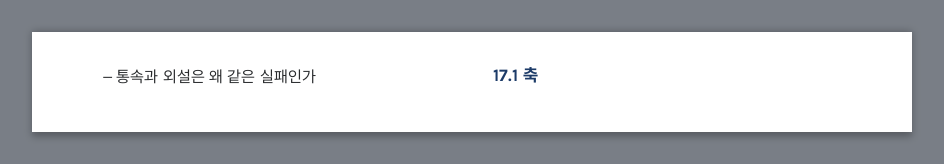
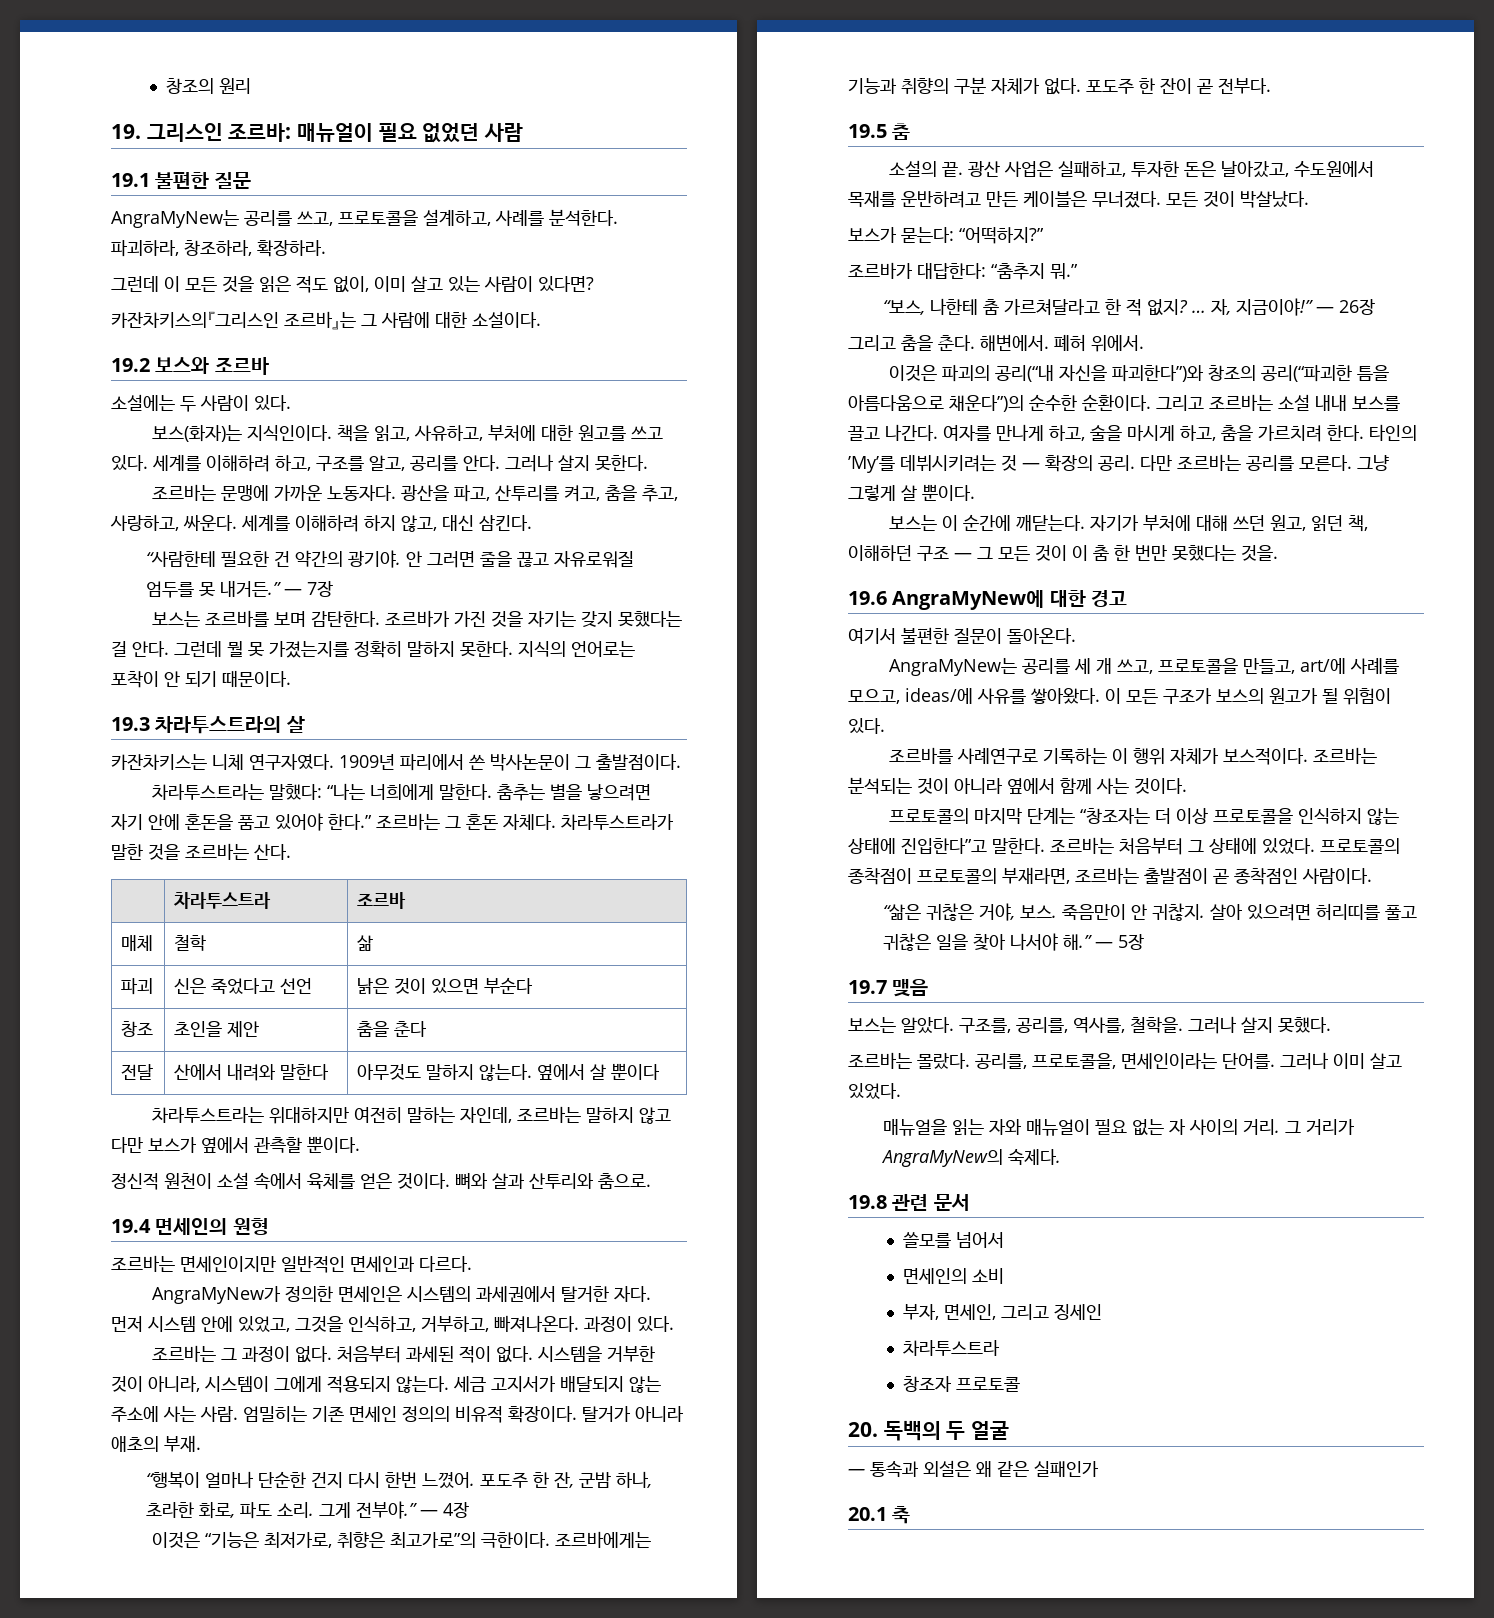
(102, 79) none -> [165,78,251,94] [111,123,524,143] [111,172,251,189] [111,209,618,228] [111,240,326,257] [111,276,594,293] [111,311,541,330] [111,357,269,375] [111,394,291,412] [151,424,663,442] [111,454,648,472] [151,484,678,502] [110,514,532,532] [146,550,635,568] [146,581,334,598] [151,610,682,627] [111,641,635,658] [111,670,291,688] [111,716,305,734] [111,754,681,771] [151,783,651,801] [111,813,674,831] [111,843,291,860] [172,892,271,909] [356,892,406,909] [120,935,153,951] [173,935,206,951] [356,935,373,951] [120,978,153,995] [173,978,312,995] [356,977,533,995] [120,1021,153,1037] [173,1021,259,1037] [356,1021,427,1037] [120,1064,153,1080] [173,1064,329,1081] [356,1063,660,1081] [151,1106,671,1124] [111,1136,360,1153] [111,1172,651,1190] [111,1218,269,1235] [111,1255,472,1273] [151,1286,651,1304] [111,1315,674,1333] [151,1345,655,1363] [111,1376,661,1393] [111,1406,684,1423] [111,1435,201,1452] [146,1471,653,1489] [146,1501,470,1519] [151,1531,651,1548] [848,77,1271,95] [848,123,911,140] [888,160,1374,178] [848,190,1309,208] [848,227,1044,244] [848,262,1078,280] [883,298,1376,316] [848,334,1144,352] [888,365,1389,382] [848,394,1400,412] [848,424,1417,442] [848,454,1390,473] [848,484,975,501] [888,514,1368,532] [848,545,1278,561] [848,590,1128,610] [848,627,1076,644] [888,658,1399,676] [848,688,1391,705] [848,718,885,734] [888,747,1377,765] [848,777,1187,794] [888,807,1399,825] [848,837,1400,855] [848,867,1372,885] [883,903,1418,921] [883,933,1145,951] [848,979,929,997] [848,1016,1331,1034] [848,1052,1402,1070] [848,1083,901,1100] [883,1119,1356,1136] [881,1149,1062,1167] [848,1194,970,1211] [902,1232,1004,1248] [902,1268,1004,1284] [902,1304,1102,1320] [902,1340,1000,1356] [902,1376,1020,1392] [848,1420,1010,1441] 창조의 원리 // 19. 그리스인 조르바: 매뉴얼이 필요 없었던 사람 // 19.1 불편한 질문 // AngraMyNew는 공리를 쓰고, 프로토콜을 설계하고, 사례를 분석한다. 파괴하라, 창조하라, 확장하라. // 그런데 이 모든 것을 읽은 적도 없이, 이미 살고 있는 사람이 있다면? // 카잔차키스의『그리스인 조르바』는 그 사람에 대한 소설이다. // 19.2 보스와 조르바 // 소설에는 두 사람이 있다. // 보스(화자)는 지식인이다. 책을 읽고, 사유하고, 부처에 대한 원고를 쓰고 있다. 세계를 이해하려 하고, 구조를 알고, 공리를 안다. 그러나 살지 못한다. // 조르바는 문맹에 가까운 노동자다. 광산을 파고, 산투리를 켜고, 춤을 추고, 사랑하고, 싸운다. 세계를 이해하려 하지 않고, 대신 삼킨다. // “사람한테 필요한 건 약간의 광기야. 안 그러면 줄을 끊고 자유로워질 엄두를 못 내거든.” — 7장 // 보스는 조르바를 보며 감탄한다. 조르바가 가진 것을 자기는 갖지 못했다는 걸 안다. 그런데 뭘 못 가졌는지를 정확히 말하지 못한다. 지식의 언어로는 포착이 안 되기 때문이다. // 19.3 차라투스트라의 살 // 카잔차키스는 니체 연구자였다. 1909년 파리에서 쓴 박사논문이 그 출발점이다. // 차라투스트라는 말했다: “나는 너희에게 말한다. 춤추는 별을 낳으려면 자기 안에 혼돈을 품고 있어야 한다.” 조르바는 그 혼돈 자체다. 차라투스트라가 말한 것을 조르바는 산다. // | 차라투스트라 | 조르바 // 매체 | 철학 | 삶 // 파괴 | 신은 죽었다고 선언 | 낡은 것이 있으면 부순다 // 창조 | 초인을 제안 | 춤을 춘다 // 전달 | 산에서 내려와 말한다 | 아무것도 말하지 않는다. 옆에서 살 뿐이다 // 차라투스트라는 위대하지만 여전히 말하는 자인데, 조르바는 말하지 않고 다만 보스가 옆에서 관측할 뿐이다. // 정신적 원천이 소설 속에서 육체를 얻은 것이다. 뼈와 살과 산투리와 춤으로. // 19.4 면세인의 원형 // 조르바는 면세인이지만 일반적인 면세인과 다르다. // AngraMyNew가 정의한 면세인은 시스템의 과세권에서 탈거한 자다. 먼저 시스템 안에 있었고, 그것을 인식하고, 거부하고, 빠져나온다. 과정이 있다. // 조르바는 그 과정이 없다. 처음부터 과세된 적이 없다. 시스템을 거부한 것이 아니라, 시스템이 그에게 적용되지 않는다. 세금 고지서가 배달되지 않는 주소에 사는 사람. 엄밀히는 기존 면세인 정의의 비유적 확장이다. 탈거가 아니라 애초의 부재. // “행복이 얼마나 단순한 건지 다시 한번 느꼈어. 포도주 한 잔, 군밤 하나, 초라한 화로, 파도 소리. 그게 전부야.” — 4장 // 이것은 “기능은 최저가로, 취향은 최고가로”의 극한이다. 조르바에게는 기능과 취향의 구분 자체가 없다. 포도주 한 잔이 곧 전부다. // 19.5 춤 // 소설의 끝. 광산 사업은 실패하고, 투자한 돈은 날아갔고, 수도원에서 목재를 운반하려고 만든 케이블은 무너졌다. 모든 것이 박살났다. // 보스가 묻는다: “어떡하지?” // 조르바가 대답한다: “춤추지 뭐.” // “보스, 나한테 춤 가르쳐달라고 한 적 없지? … 자, 지금이야!” — 26장 // 그리고 춤을 춘다. 해변에서. 폐허 위에서. // 이것은 파괴의 공리(“내 자신을 파괴한다”)와 창조의 공리(“파괴한 틈을 아름다움으로 채운다”)의 순수한 순환이다. 그리고 조르바는 소설 내내 보스를 끌고 나간다. 여자를 만나게 하고, 술을 마시게 하고, 춤을 가르치려 한다. 타인의 ’My’를 데뷔시키려는 것 — 확장의 공리. 다만 조르바는 공리를 모른다. 그냥 그렇게 살 뿐이다. // 보스는 이 순간에 깨닫는다. 자기가 부처에 대해 쓰던 원고, 읽던 책, 이해하던 구조 — 그 모든 것이 이 춤 한 번만 못했다는 것을. // 19.6 AngraMyNew에 대한 경고 // 여기서 불편한 질문이 돌아온다. // AngraMyNew는 공리를 세 개 쓰고, 프로토콜을 만들고, art/에 사례를 모으고, ideas/에 사유를 쌓아왔다. 이 모든 구조가 보스의 원고가 될 위험이 있다. // 조르바를 사례연구로 기록하는 이 행위 자체가 보스적이다. 조르바는 분석되는 것이 아니라 옆에서 함께 사는 것이다. // 프로토콜의 마지막 단계는 “창조자는 더 이상 프로토콜을 인식하지 않는 상태에 진입한다”고 말한다. 조르바는 처음부터 그 상태에 있었다. 프로토콜의 종착점이 프로토콜의 부재라면, 조르바는 출발점이 곧 종착점인 사람이다. // “삶은 귀찮은 거야, 보스. 죽음만이 안 귀찮지. 살아 있으려면 허리띠를 풀고 귀찮은 일을 찾아 나서야 해.” — 5장 // 19.7 맺음 // 보스는 알았다. 구조를, 공리를, 역사를, 철학을. 그러나 살지 못했다. // 조르바는 몰랐다. 공리를, 프로토콜을, 면세인이라는 단어를. 그러나 이미 살고 있었다. // 매뉴얼을 읽는 자와 매뉴얼이 필요 없는 자 사이의 거리. 그 거리가 AngraMyNew의 숙제다. // 19.8 관련 문서 // 쓸모를 넘어서 // 면세인의 소비 // 부자, 면세인, 그리고 징세인 // 차라투스트라 // 창조자 프로토콜 // 20. 독백의 두 얼굴 //
[493,69,518,82] 17.1 -> [848,1507,887,1521] 20.1

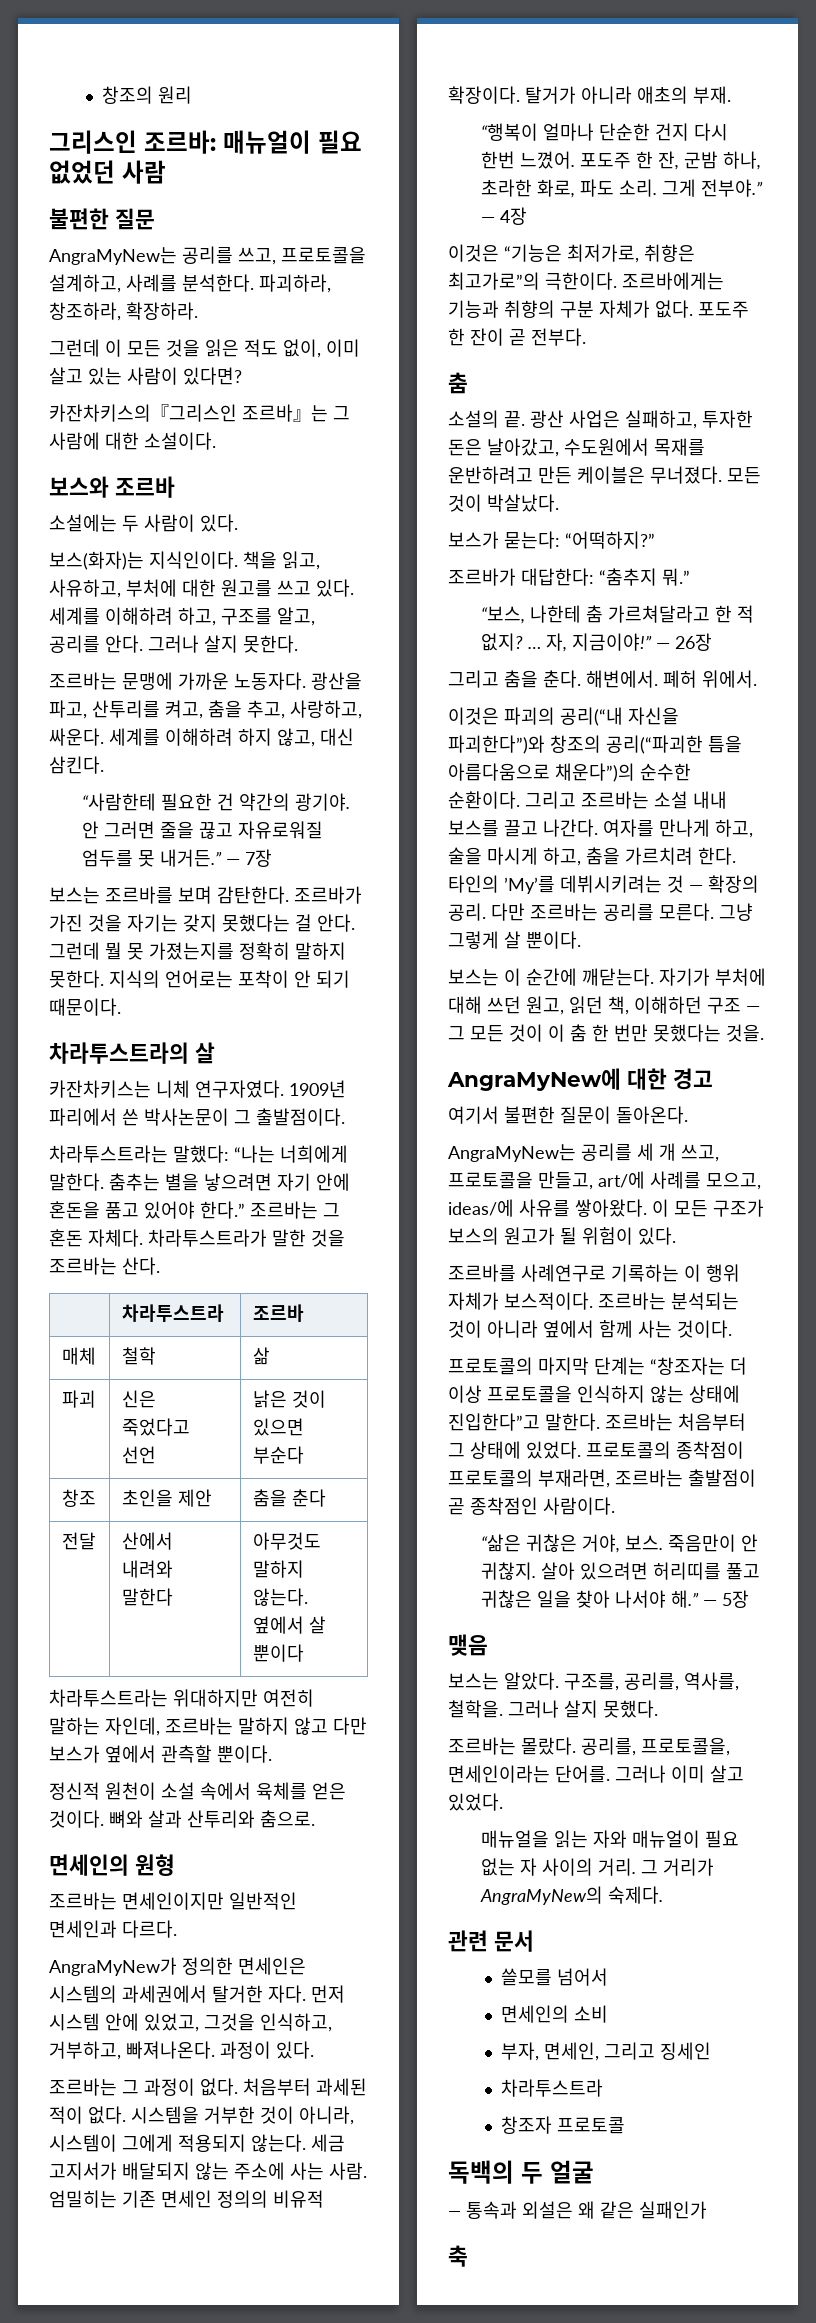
[111,124,141,139] 19. -> (192, 95) none
[111,173,150,187] 19.1 -> (166, 172) none
[111,358,150,372] 19.2 -> (216, 441) none
[111,717,150,731] 19.3 -> (121, 1007) none
[111,1219,151,1233] 19.4 -> (315, 1819) none
[848,124,887,138] 19.5 -> (586, 337) none
[848,591,887,605] 19.6 -> (764, 1033) none
[848,980,887,994] 19.7 -> (750, 1599) none
[848,1195,887,1209] 19.8 -> (664, 1895) none
[848,1422,878,1437] 20. -> (625, 2125) none
[848,1507,887,1521] 20.1 -> (707, 2210) none

